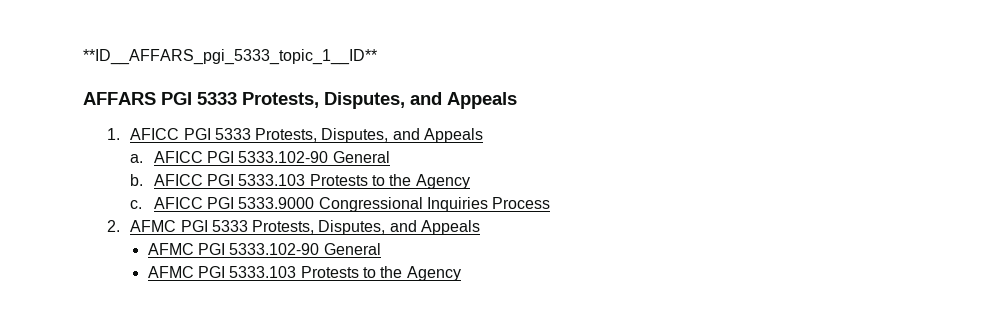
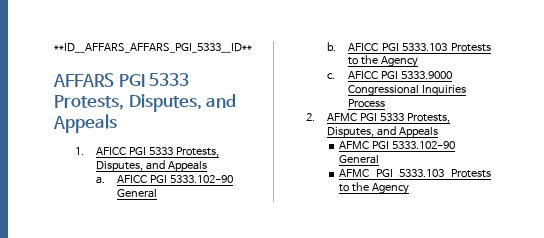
[83,49,377,65] **ID__AFFARS_pgi_5333_topic_1__ID** -> [54,43,252,53] **ID__AFFARS_AFFARS_PGI_5333__ID**

